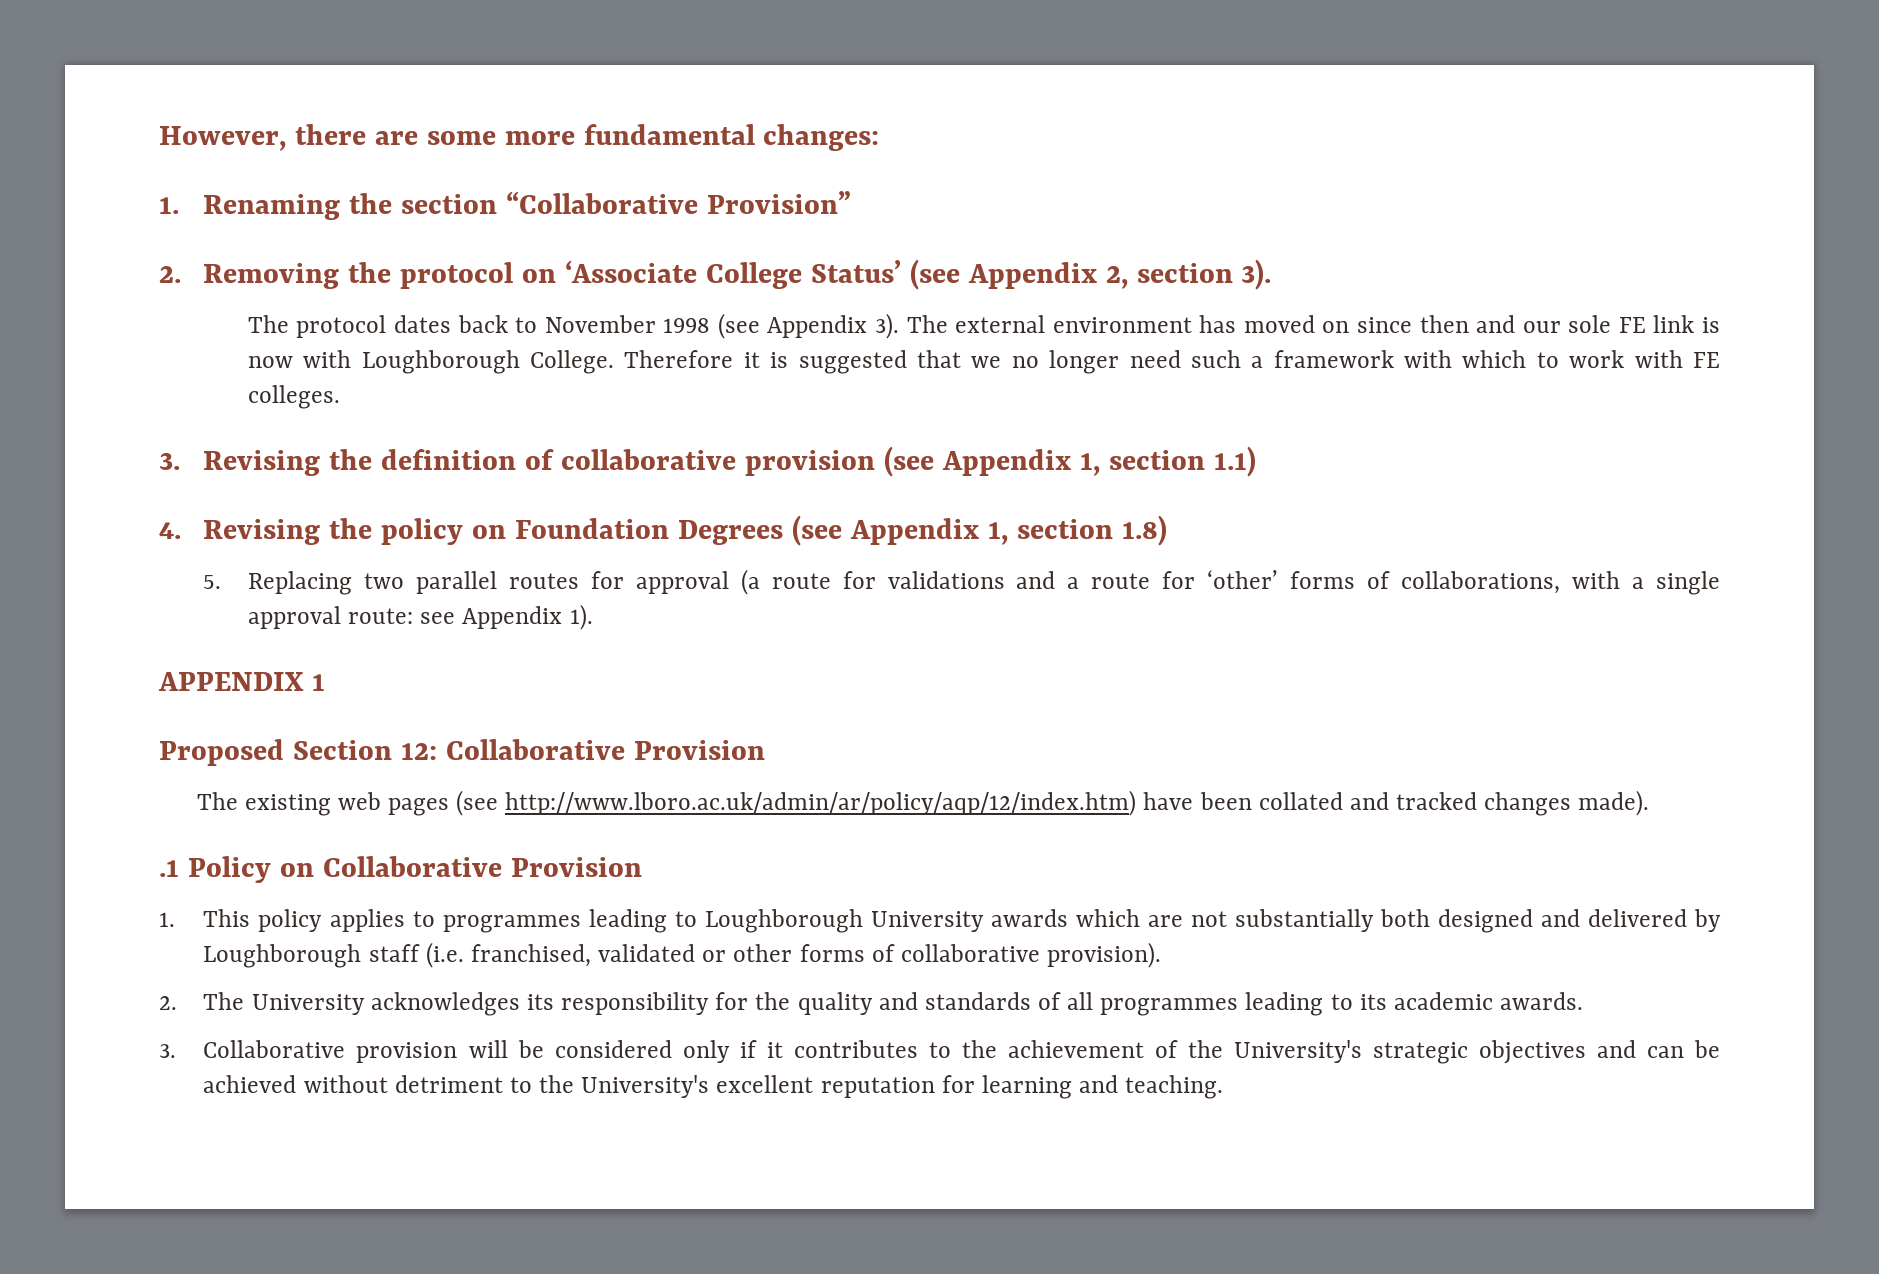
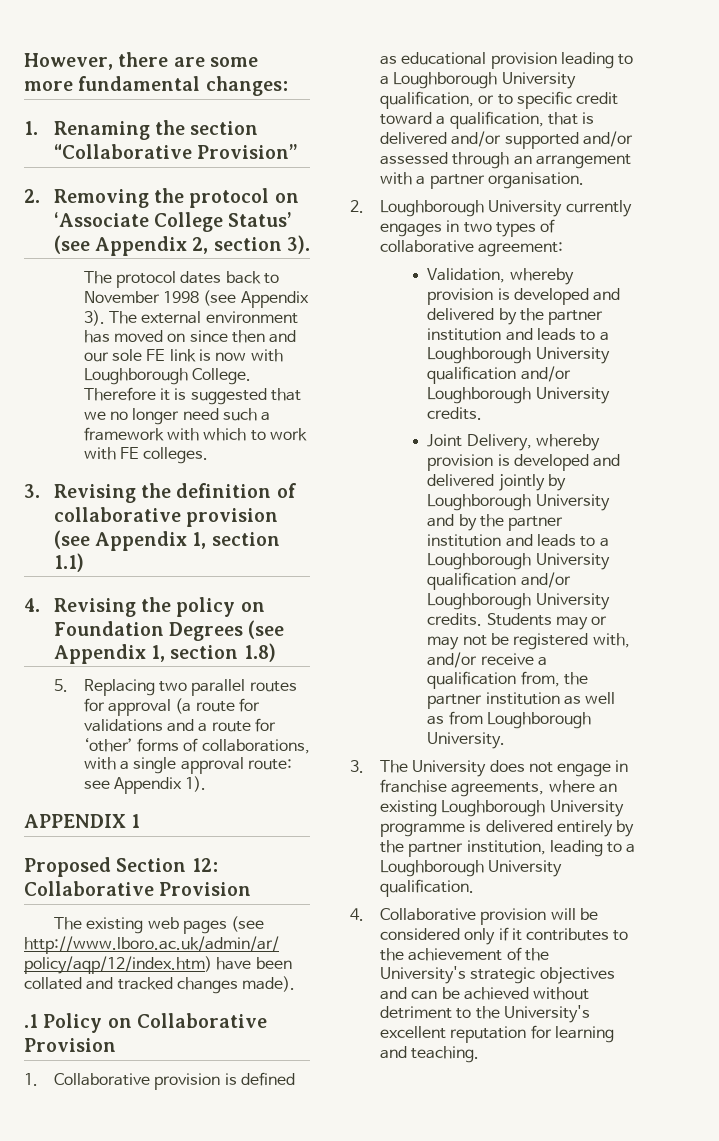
[203,909,1722,933] [203,942,1162,968] [159,992,1584,1016] [159,1044,176,1058] This policy applies to programmes leading to Loughborough University awards which are not substantially both designed and delivered by Loughborough staff (i.e. franchised, validated or other forms of collaborative provision). // 2. The University acknowledges its responsibility for the quality and standards of all programmes leading to its academic awards. // 3. -> [53,1072,295,1090] [379,52,634,69] [379,72,576,89] [379,91,619,109] [379,111,595,129] [379,131,633,149] [379,152,631,169] [379,172,584,189] [350,200,632,217] [379,219,556,237] [379,240,564,257] [427,268,574,285] [427,288,621,305] [427,308,604,325] [427,328,609,341] [427,347,610,364] [427,366,571,384] [427,387,610,404] [427,407,483,420] [427,434,601,451] [427,454,621,471] [427,474,567,491] [427,494,610,511] [427,514,564,531] [427,534,609,547] [427,553,610,570] [427,572,571,590] [427,593,610,610] [427,613,608,630] [427,633,630,650] [427,652,548,668] [427,671,589,689] [427,692,616,709] [427,711,592,729] [427,732,506,749] [350,760,629,777] [379,779,617,797] [379,800,624,817] [379,820,635,837] [379,840,636,857] [379,860,563,877] [379,879,474,897] [350,908,364,921] Collaborative provision is defined as educational provision leading to a Loughborough University qualification, or to specific credit toward a qualification, that is delivered and/or supported and/or assessed through an arrangement with a partner organisation. // 2. Loughborough University currently engages in two types of collaborative agreement: // Validation, whereby provision is developed and delivered by the partner institution and leads to a Loughborough University qualification and/or Loughborough University credits. // Joint Delivery, whereby provision is developed and delivered jointly by Loughborough University and by the partner institution and leads to a Loughborough University qualification and/or Loughborough University credits. Students may or may not be registered with, and/or receive a qualification from, the partner institution as well as from Loughborough University. // 3. The University does not engage in franchise agreements, where an existing Loughborough University programme is delivered entirely by the partner institution, leading to a Loughborough University qualification. // 4.

